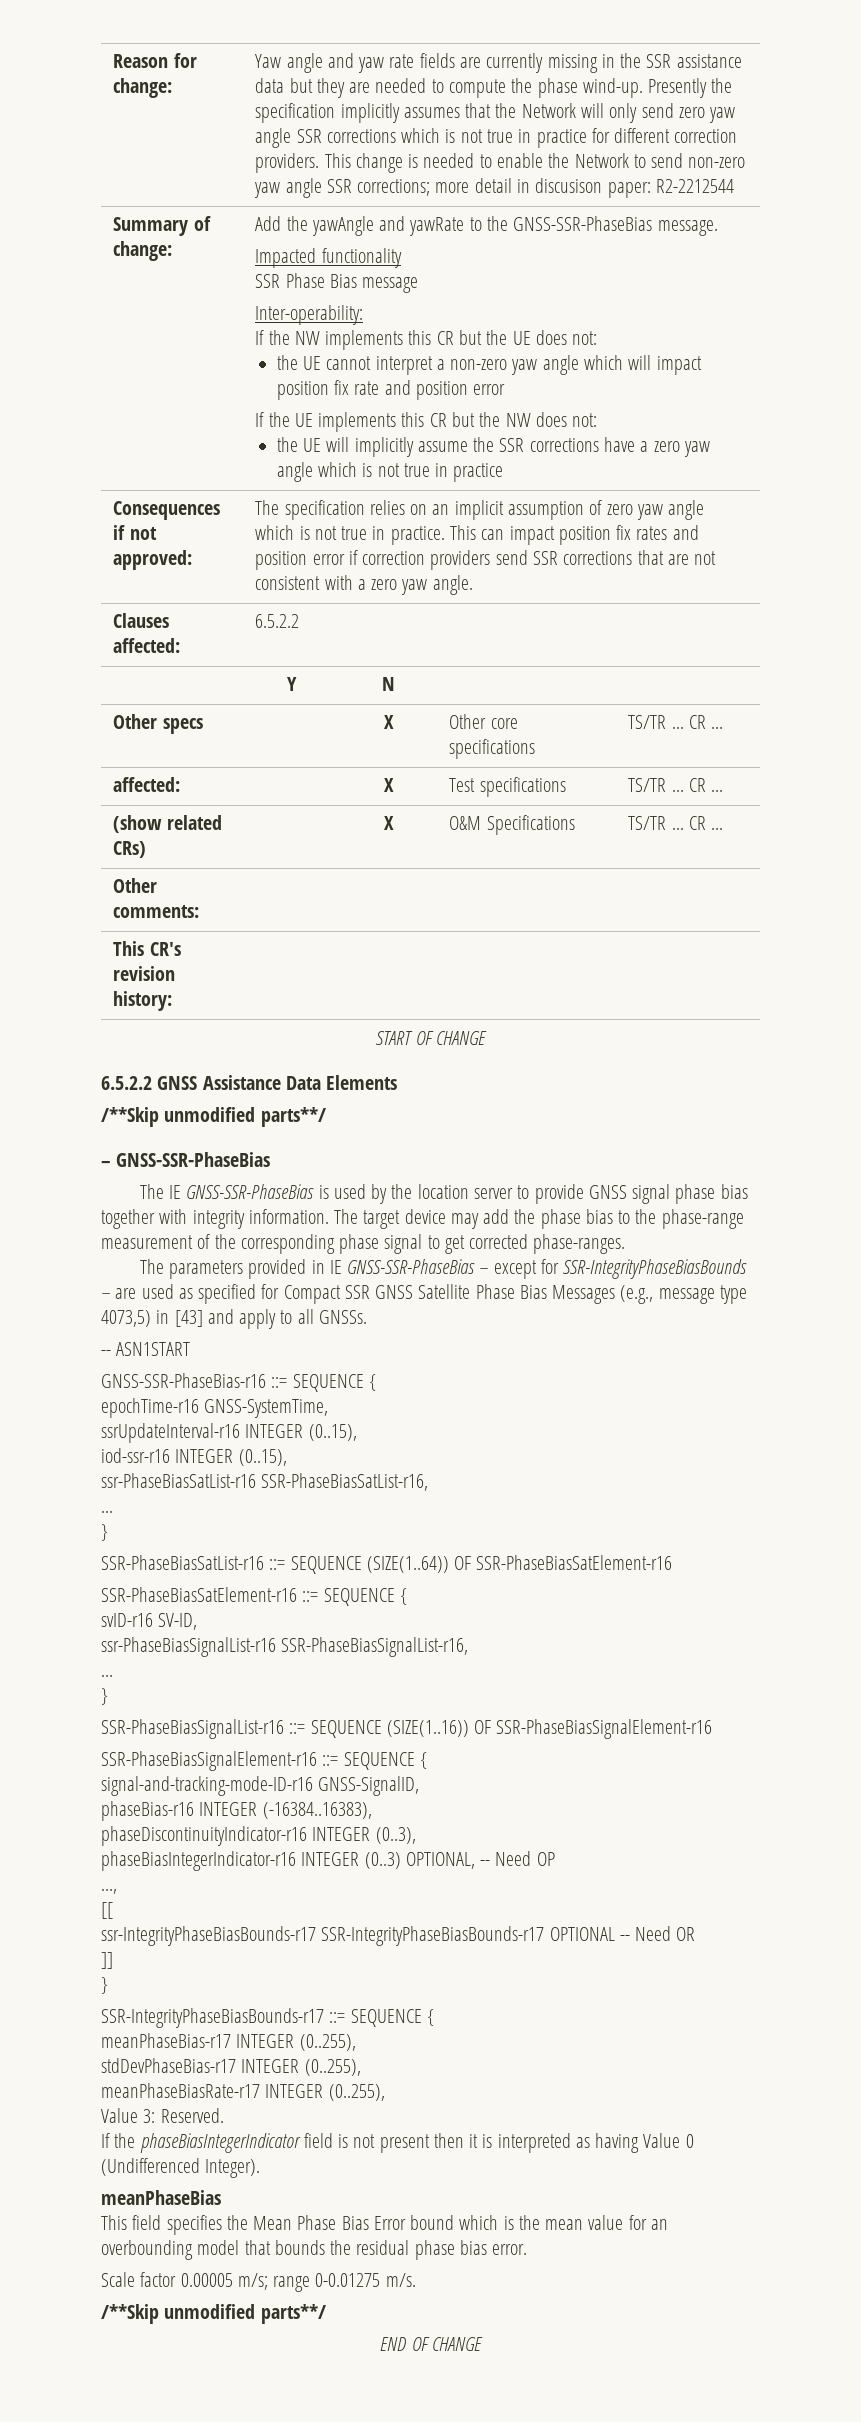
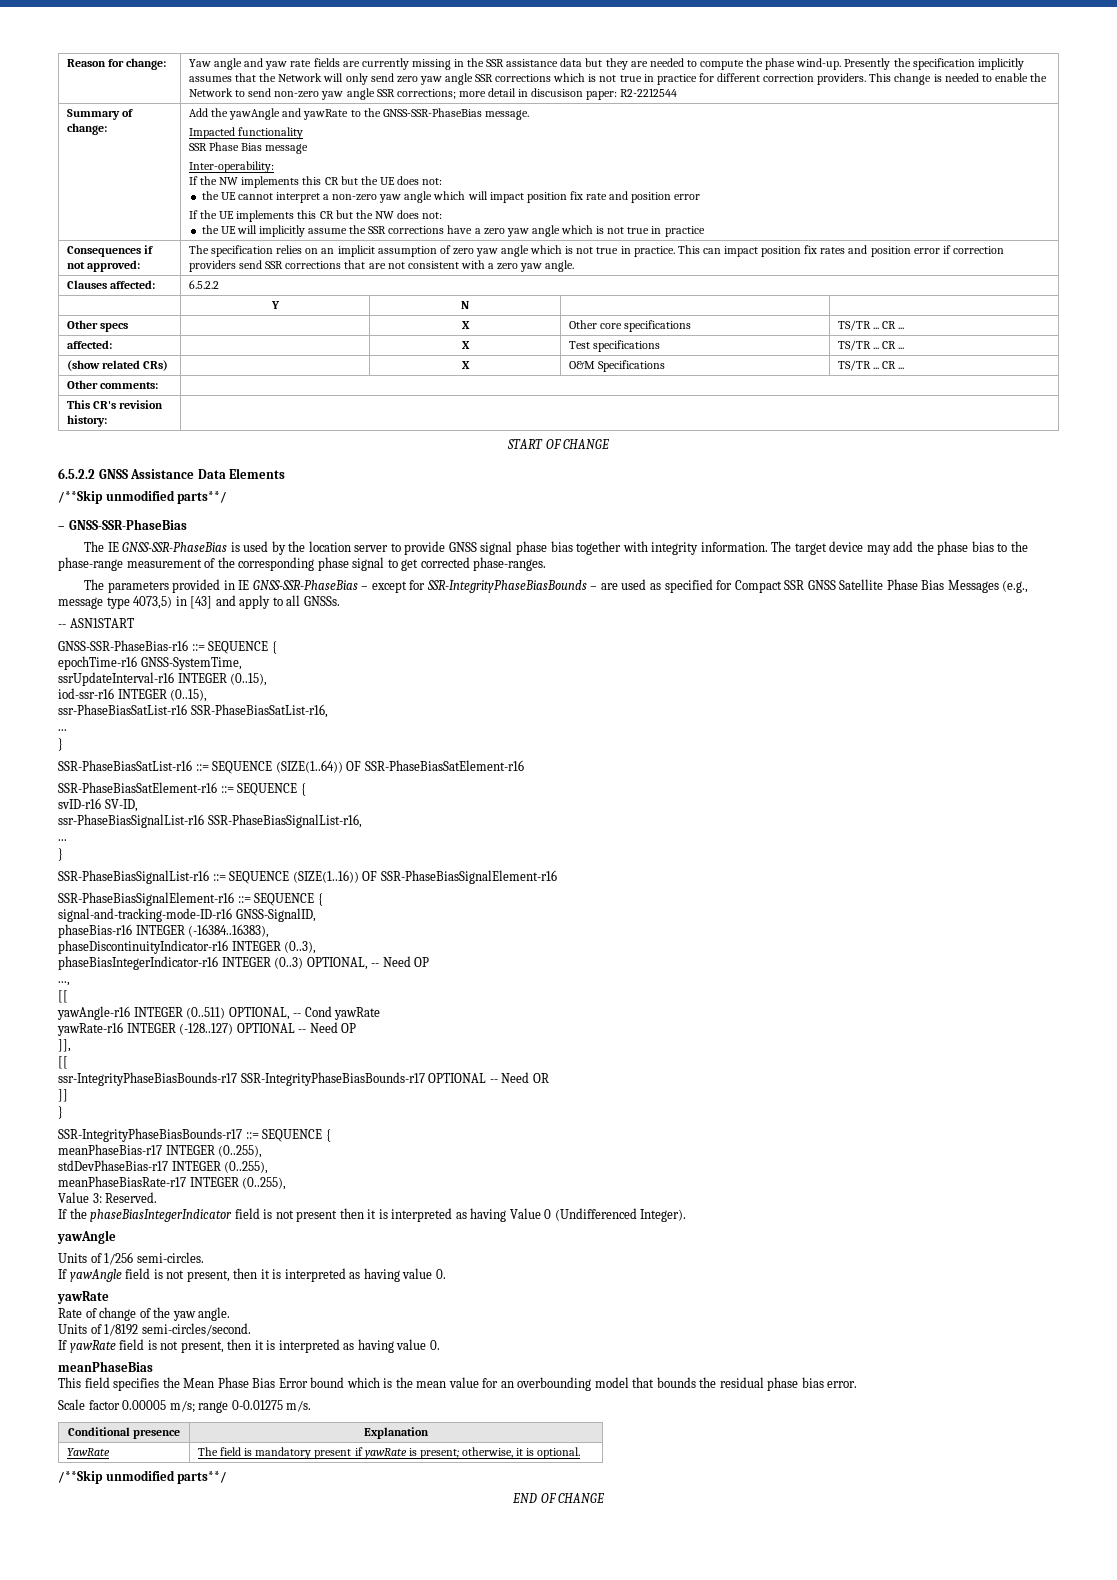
(113, 1910) none -> [57,1006,381,1020] [57,1022,357,1036] [58,1039,71,1052] [58,1056,68,1069] // yawAngle-r16 INTEGER (0..511) OPTIONAL, -- Cond yawRate // yawRate-r16 INTEGER (-128..127) OPTIONAL -- Need OP // ]], // [[
(261, 2168) none -> [57,1230,116,1244] [58,1252,204,1265] [58,1268,446,1282] [57,1291,109,1304] [58,1307,231,1321] [58,1323,251,1336] [58,1339,440,1353] // yawAngle // Units of 1/256 semi-circles. // If yawAngle field is not present, then it is interpreted as having value 0. // yawRate // Rate of change of the yaw angle. // Units of 1/8192 semi-circles/second. // If yawRate field is not present, then it is interpreted as having value 0.
(416, 2280) none -> [67,1427,181,1439] [364,1427,429,1439] [66,1448,110,1456] [197,1447,581,1459] // Conditional presence | Explanation // YawRate | The field is mandatory present if yawRate is present; otherwise, it is optional.

